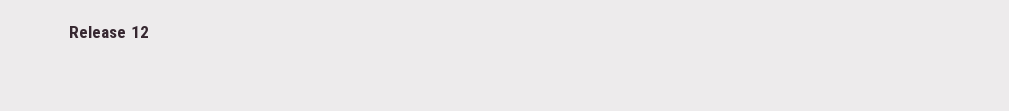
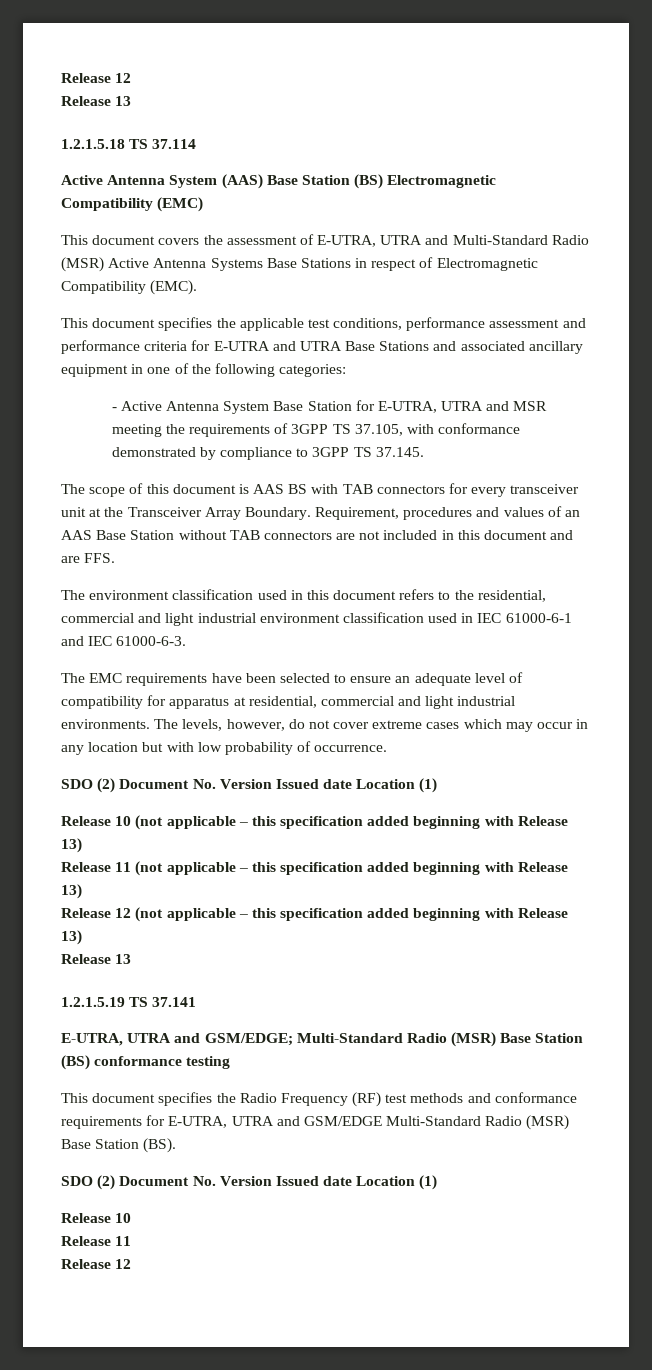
[69,26,149,38] Release 12 -> [61,73,132,83] [61,96,132,106] [61,139,197,149] [61,174,497,189] [61,197,204,212] [61,234,589,247] [61,257,538,272] [61,280,198,295] [61,317,586,331] [61,340,583,354] [61,363,347,377] [111,400,548,414] [111,423,521,437] [111,447,424,460] [61,483,580,497] [61,506,581,520] [61,530,574,540] [61,553,116,563] [61,589,546,602] [61,612,572,626] [61,636,187,646] [61,672,524,686] [61,695,516,709] [61,719,589,732] [61,741,388,755] [61,778,438,793] [61,815,568,830] [61,838,82,853] [61,861,568,876] [61,884,82,899] [61,907,568,922] [61,930,82,945] [61,954,132,964] [61,997,197,1007] [61,1032,584,1047] [61,1055,231,1070] [61,1092,577,1107] [61,1115,570,1130] [61,1138,177,1153] [61,1175,438,1190] [61,1213,132,1223] [61,1236,132,1246] [61,1259,132,1269] Release 12 // Release 13 // 1.2.1.5.18 TS 37.114 // Active Antenna System (AAS) Base Station (BS) Electromagnetic Compatibility (EMC) // This document covers the assessment of E-UTRA, UTRA and Multi-Standard Radio (MSR) Active Antenna Systems Base Stations in respect of Electromagnetic Compatibility (EMC). // This document specifies the applicable test conditions, performance assessment and performance criteria for E-UTRA and UTRA Base Stations and associated ancillary equipment in one of the following categories: // - Active Antenna System Base Station for E-UTRA, UTRA and MSR meeting the requirements of 3GPP TS 37.105, with conformance demonstrated by compliance to 3GPP TS 37.145. // The scope of this document is AAS BS with TAB connectors for every transceiver unit at the Transceiver Array Boundary. Requirement, procedures and values of an AAS Base Station without TAB connectors are not included in this document and are FFS. // The environment classification used in this document refers to the residential, commercial and light industrial environment classification used in IEC 61000-6-1 and IEC 61000-6-3. // The EMC requirements have been selected to ensure an adequate level of compatibility for apparatus at residential, commercial and light industrial environments. The levels, however, do not cover extreme cases which may occur in any location but with low probability of occurrence. // SDO (2) Document No. Version Issued date Location (1) // Release 10 (not applicable – this specification added beginning with Release 13) // Release 11 (not applicable – this specification added beginning with Release 13) // Release 12 (not applicable – this specification added beginning with Release 13) // Release 13 // 1.2.1.5.19 TS 37.141 // E-UTRA, UTRA and GSM/EDGE; Multi-Standard Radio (MSR) Base Station (BS) conformance testing // This document specifies the Radio Frequency (RF) test methods and conformance requirements for E-UTRA, UTRA and GSM/EDGE Multi-Standard Radio (MSR) Base Station (BS). // SDO (2) Document No. Version Issued date Location (1) // Release 10 // Release 11 // Release 12

